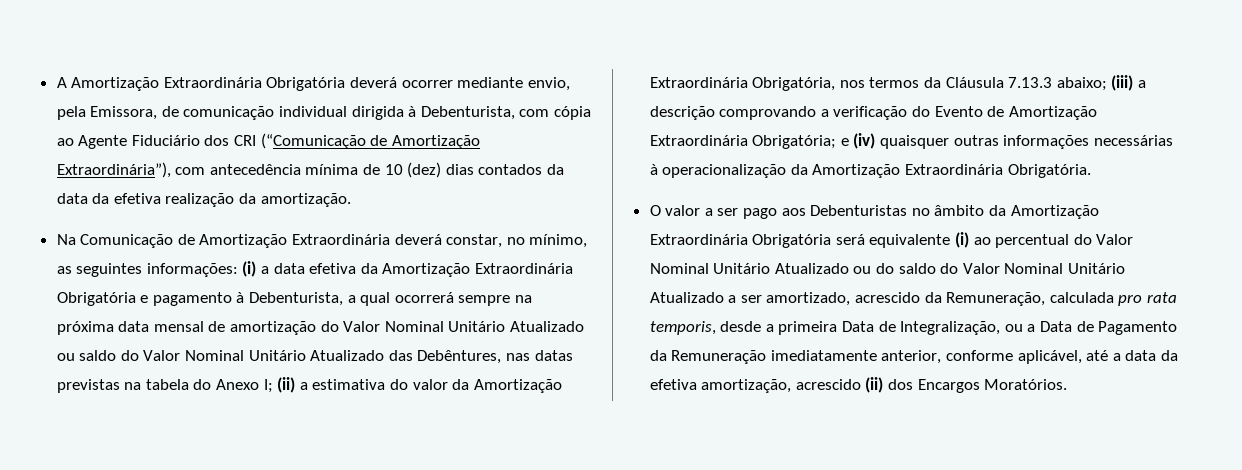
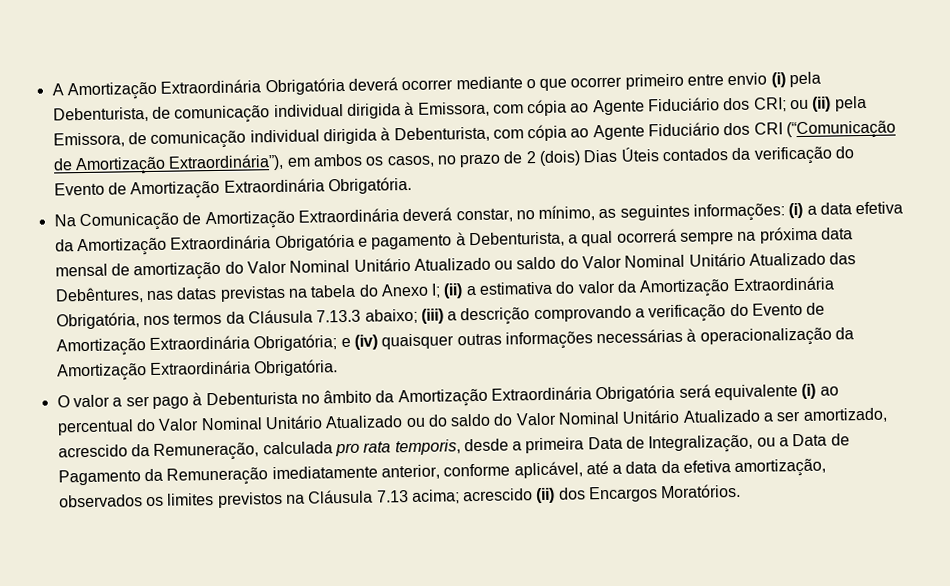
[527,77,570,91] envio, -> [525,71,822,91] [52,96,832,124] o que ocorrer primeiro entre envio (i) pela Debenturista, de comunicação individual dirigida à Emissora, com cópia ao Agente Fiduciário dos CRI; ou (ii)
[175,162,565,178] [56,193,351,207] com antecedência mínima de 10 (dez) dias contados da data da efetiva realização da amortização. -> [286,146,855,168] [53,176,412,200] em ambos os casos, no prazo de 2 (dois) Dias Úteis contados da verificação do Evento de Amortização Extraordinária Obrigatória.
[781,205,908,216] aos Debenturistas -> [192,391,298,406] à Debenturista
(792, 386) none -> [58,489,460,508] observados os limites previstos na Cláusula 7.13 acima;

